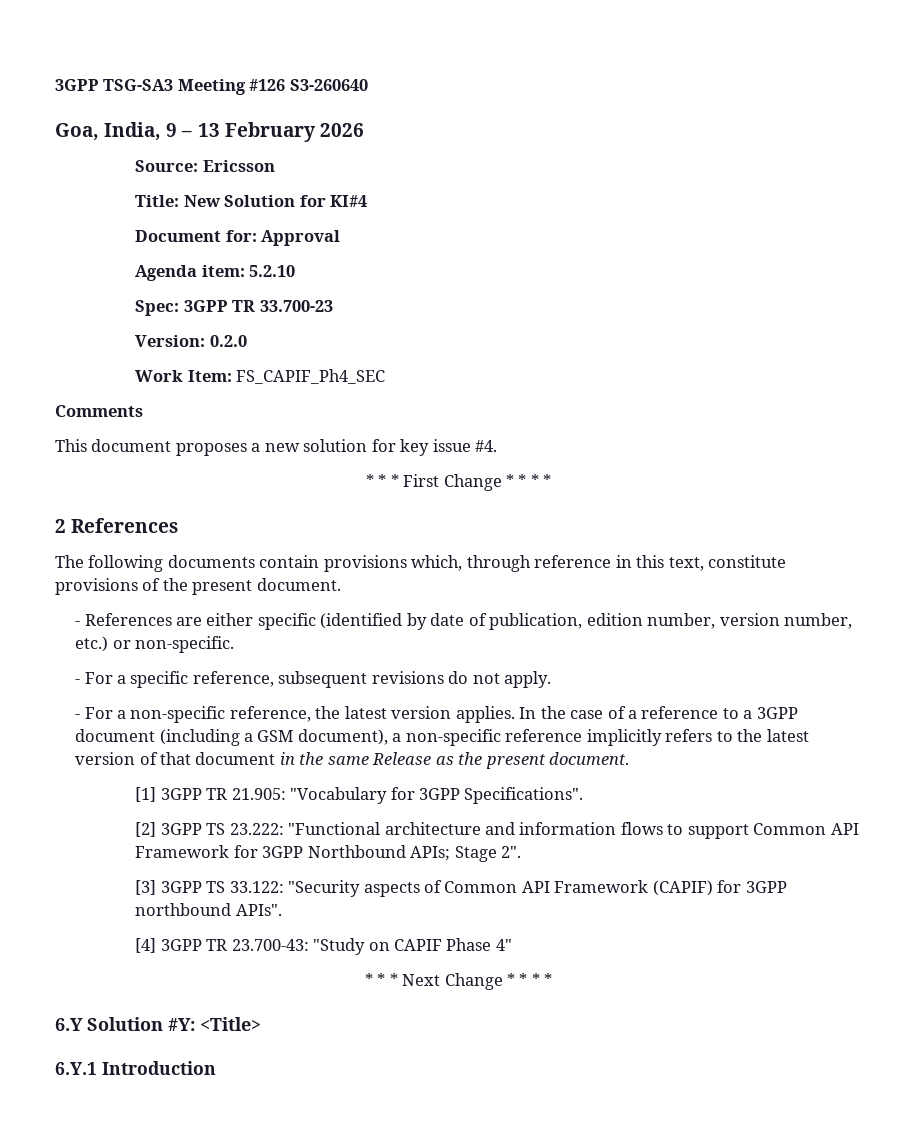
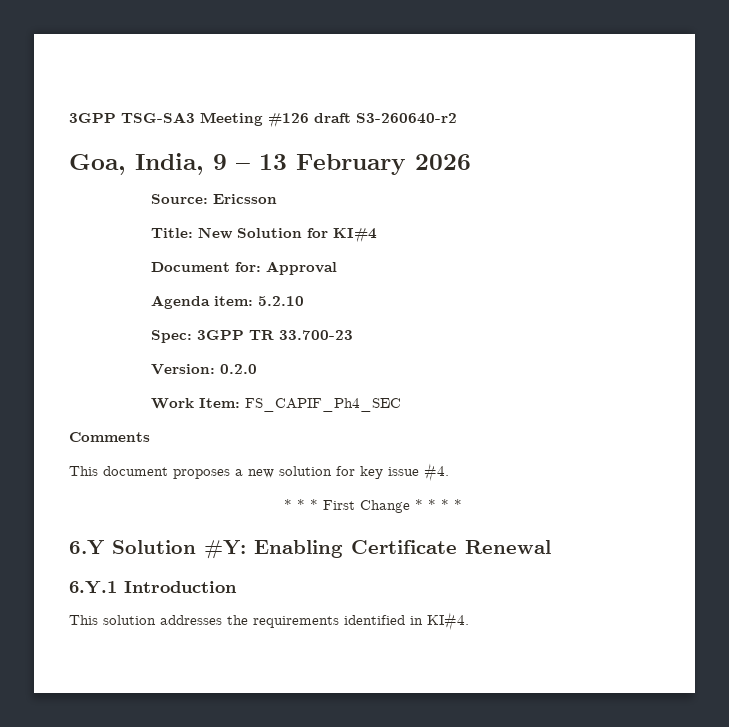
[289,79,368,91] S3-260640 -> [314,113,457,124] draft S3-260640-r2
[55,518,179,533] [55,555,787,572] [55,578,341,595] [75,613,852,630] [75,636,234,653] [75,671,552,688] [75,706,798,723] [75,729,809,746] [75,752,630,769] [135,787,584,804] [135,822,859,839] [135,845,522,862] [135,880,787,897] [135,903,282,916] [135,938,512,955] [364,973,553,990] // 2 References // The following documents contain provisions which, through reference in this text, constitute provisions of the present document. // - References are either specific (identified by date of publication, edition number, version number, etc.) or non-specific. // - For a specific reference, subsequent revisions do not apply. // - For a non-specific reference, the latest version applies. In the case of a reference to a 3GPP document (including a GSM document), a non-specific reference implicitly refers to the latest version of that document in the same Release as the present document. // [1] 3GPP TR 21.905: "Vocabulary for 3GPP Specifications". // [2] 3GPP TS 23.222: "Functional architecture and information flows to support Common API Framework for 3GPP Northbound APIs; Stage 2". // [3] 3GPP TS 33.122: "Security aspects of Common API Framework (CAPIF) for 3GPP northbound APIs". // [4] 3GPP TR 23.700-43: "Study on CAPIF Phase 4" // * * * Next Change * * * * -> (462, 504) none
[200,1017,261,1031] <Title> -> [254,540,551,558] Enabling Certificate Renewal
(216, 1068) none -> [69,612,469,631] // This solution addresses the requirements identified in KI#4.

